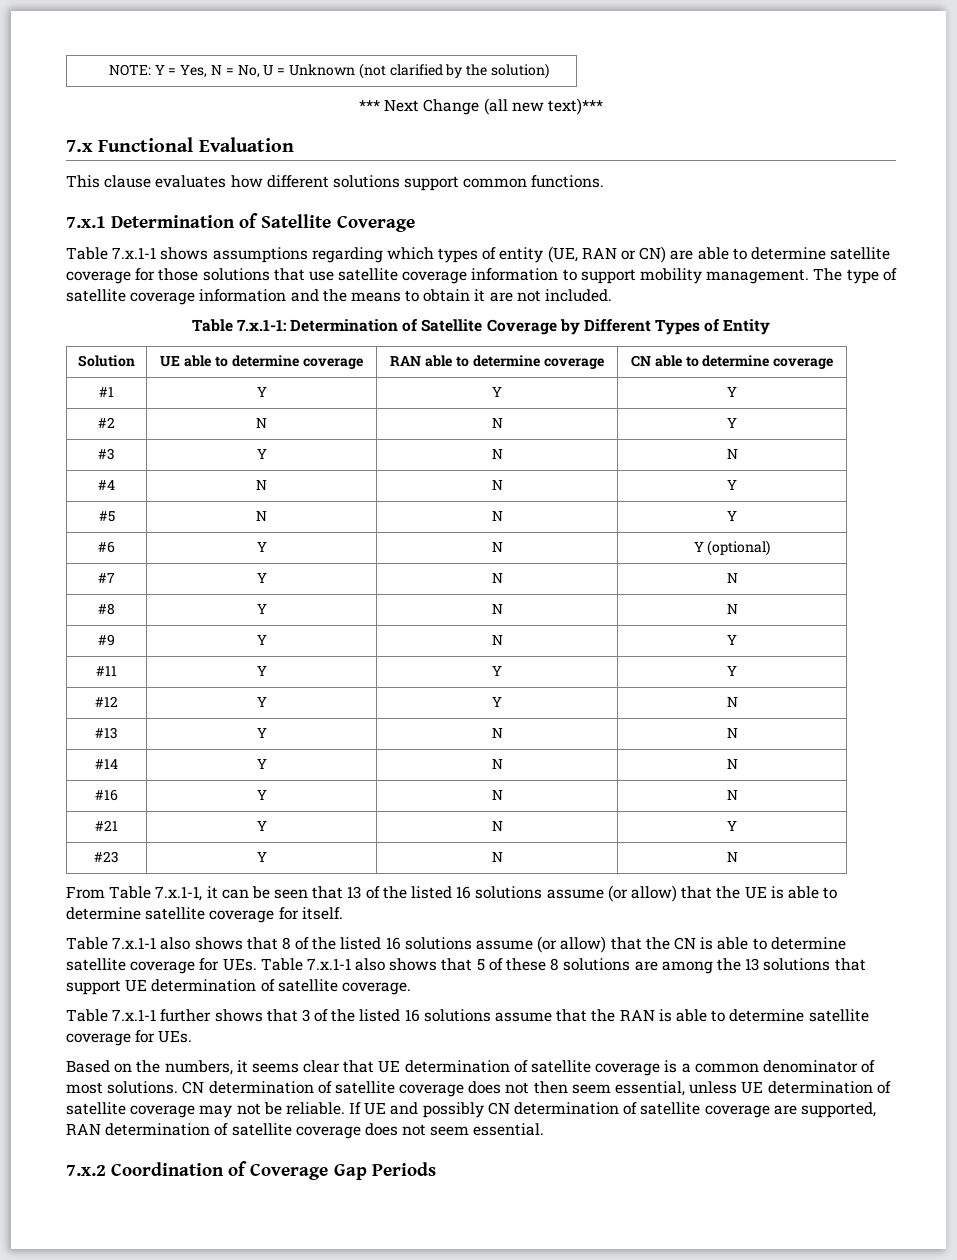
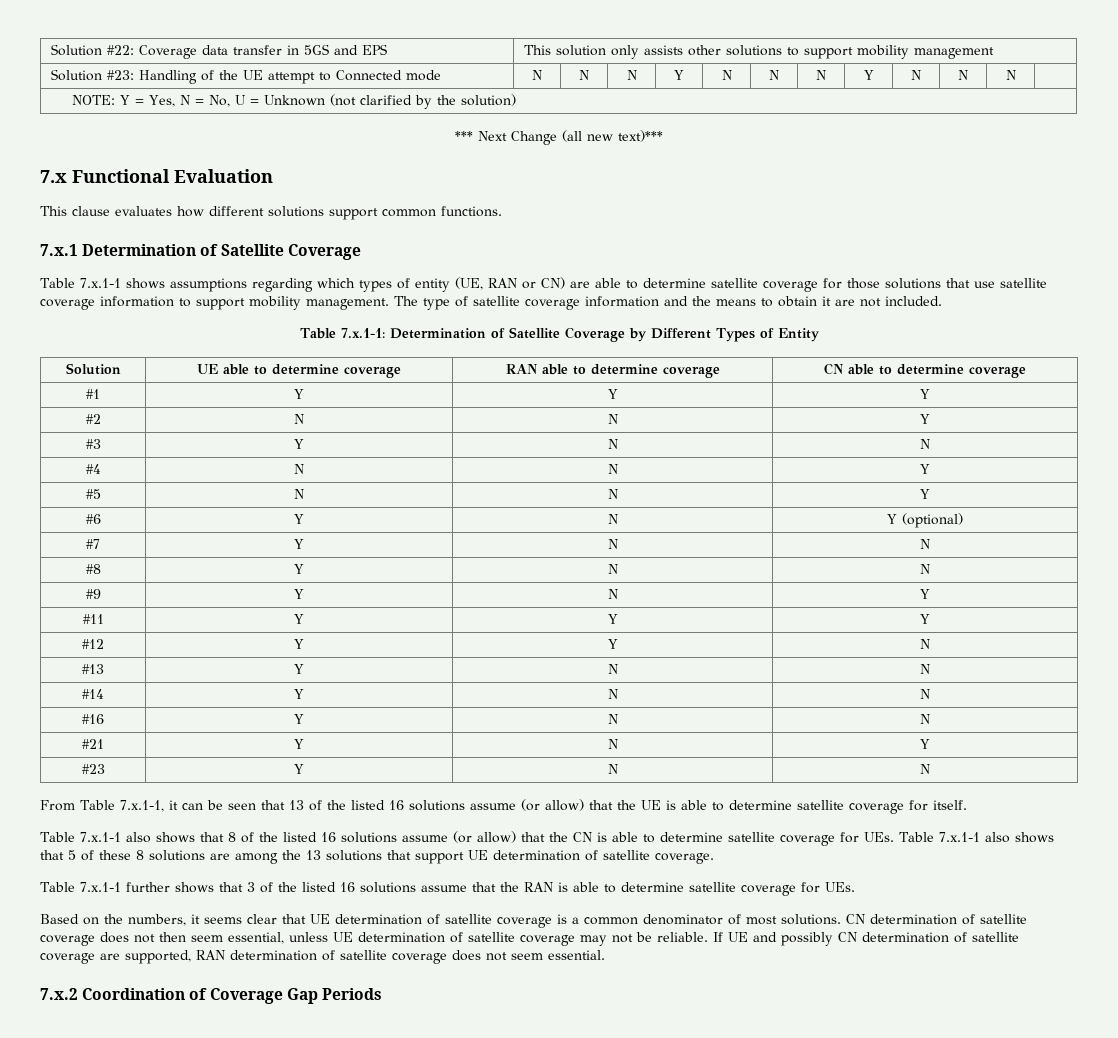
(108, 70) none -> [51,44,388,59] [524,45,995,59] [51,69,442,84] [532,70,542,80] [579,70,589,80] [626,70,637,80] [674,70,684,80] [721,70,732,80] [769,70,779,80] [816,70,826,80] [863,70,874,80] [911,70,921,80] [958,70,968,80] [1005,70,1016,80] Solution #22: Coverage data transfer in 5GS and EPS | This solution only assists other solutions to support mobility management // Solution #23: Handling of the UE attempt to Connected mode | N | N | N | Y | N | N | N | Y | N | N | N | //

